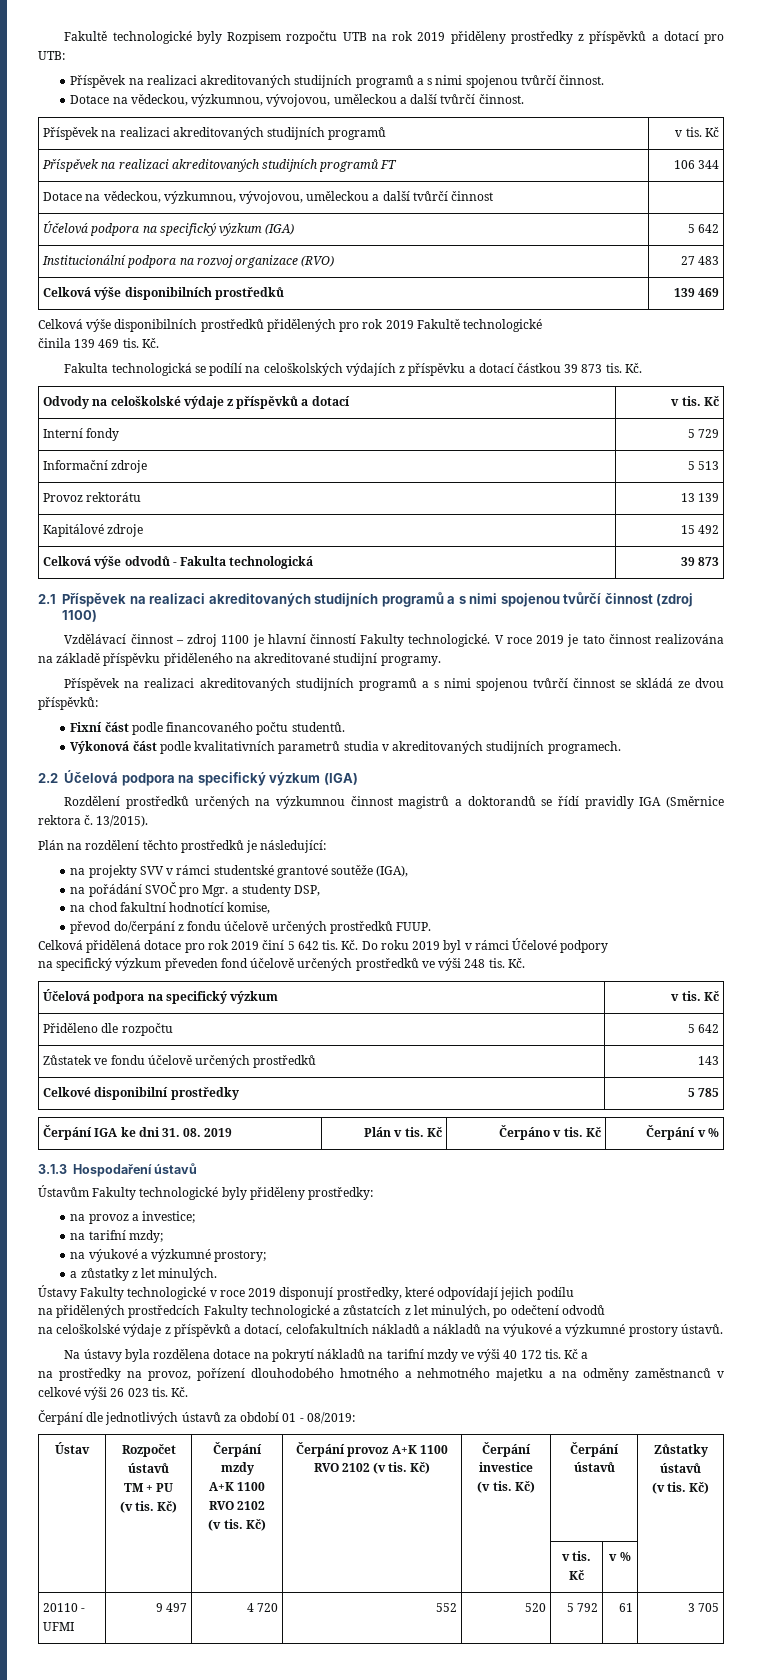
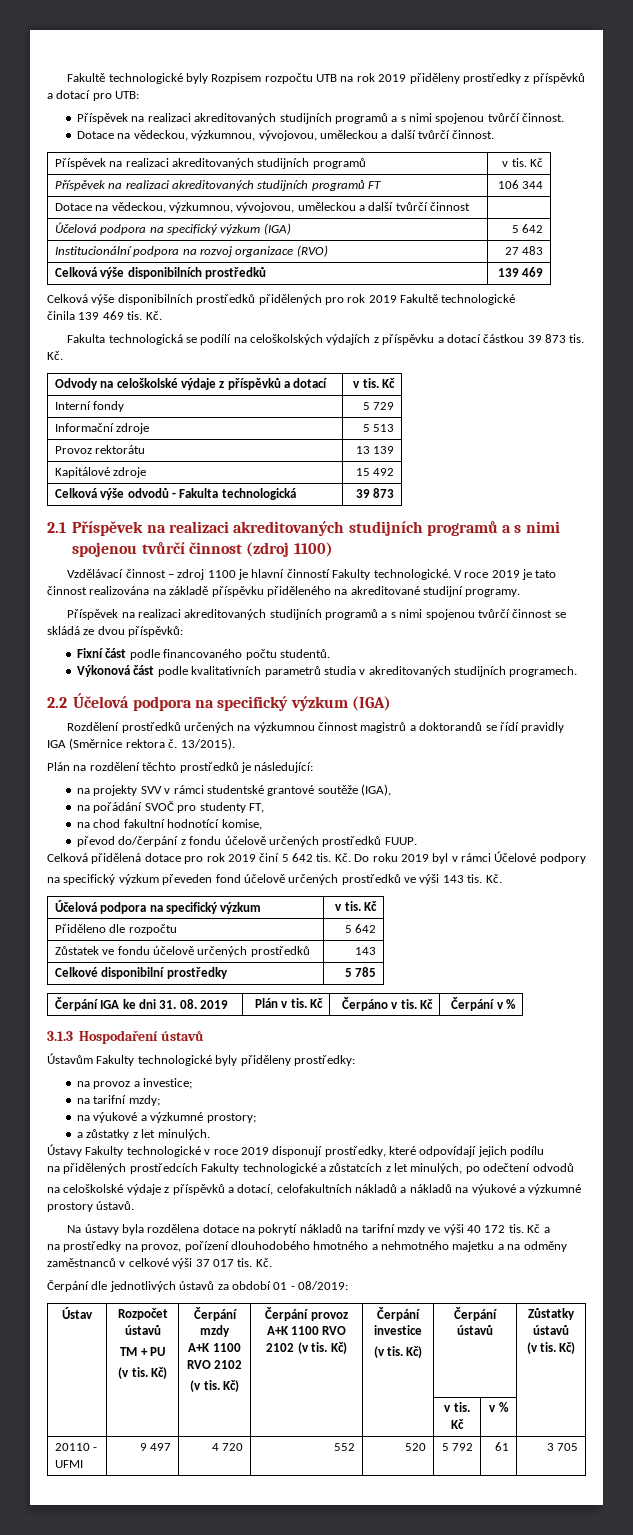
[202,884,321,897] Mgr. a studenty DSP, -> [199,802,264,813] studenty FT,
[464,959,486,968] 248 -> [442,875,464,883] 143
[110,1388,149,1397] 26 023 -> [195,1259,234,1267] 37 017

